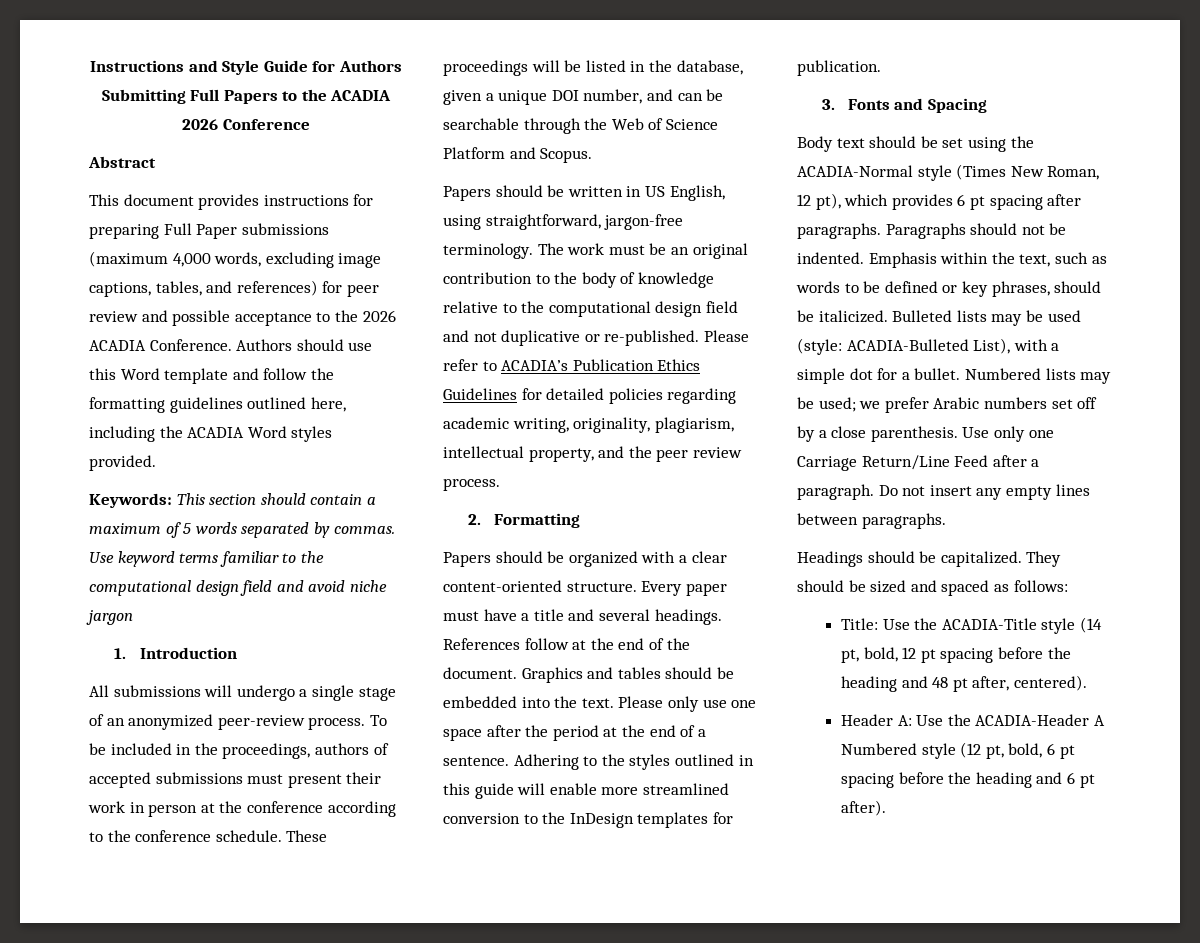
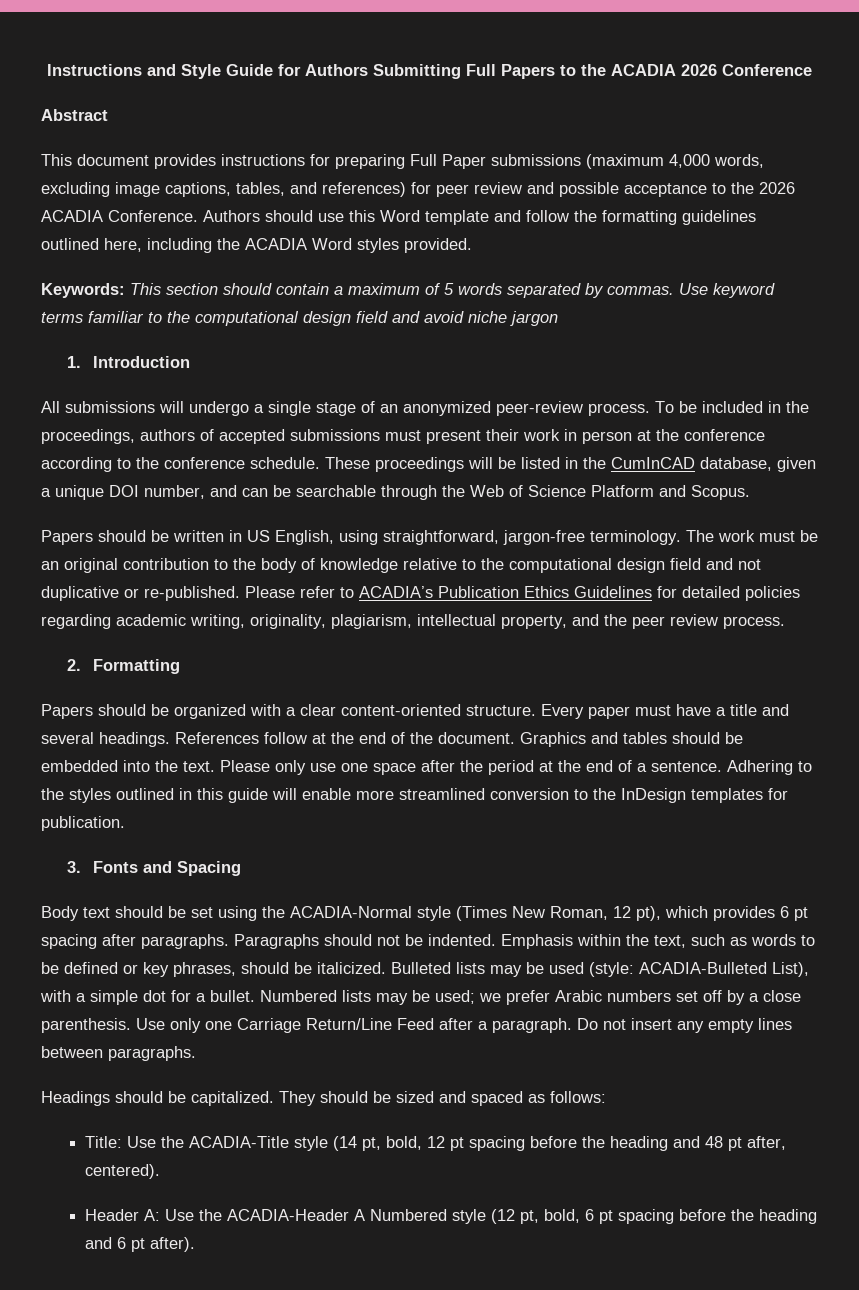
(672, 66) none -> [611,457,695,469] CumInCAD

